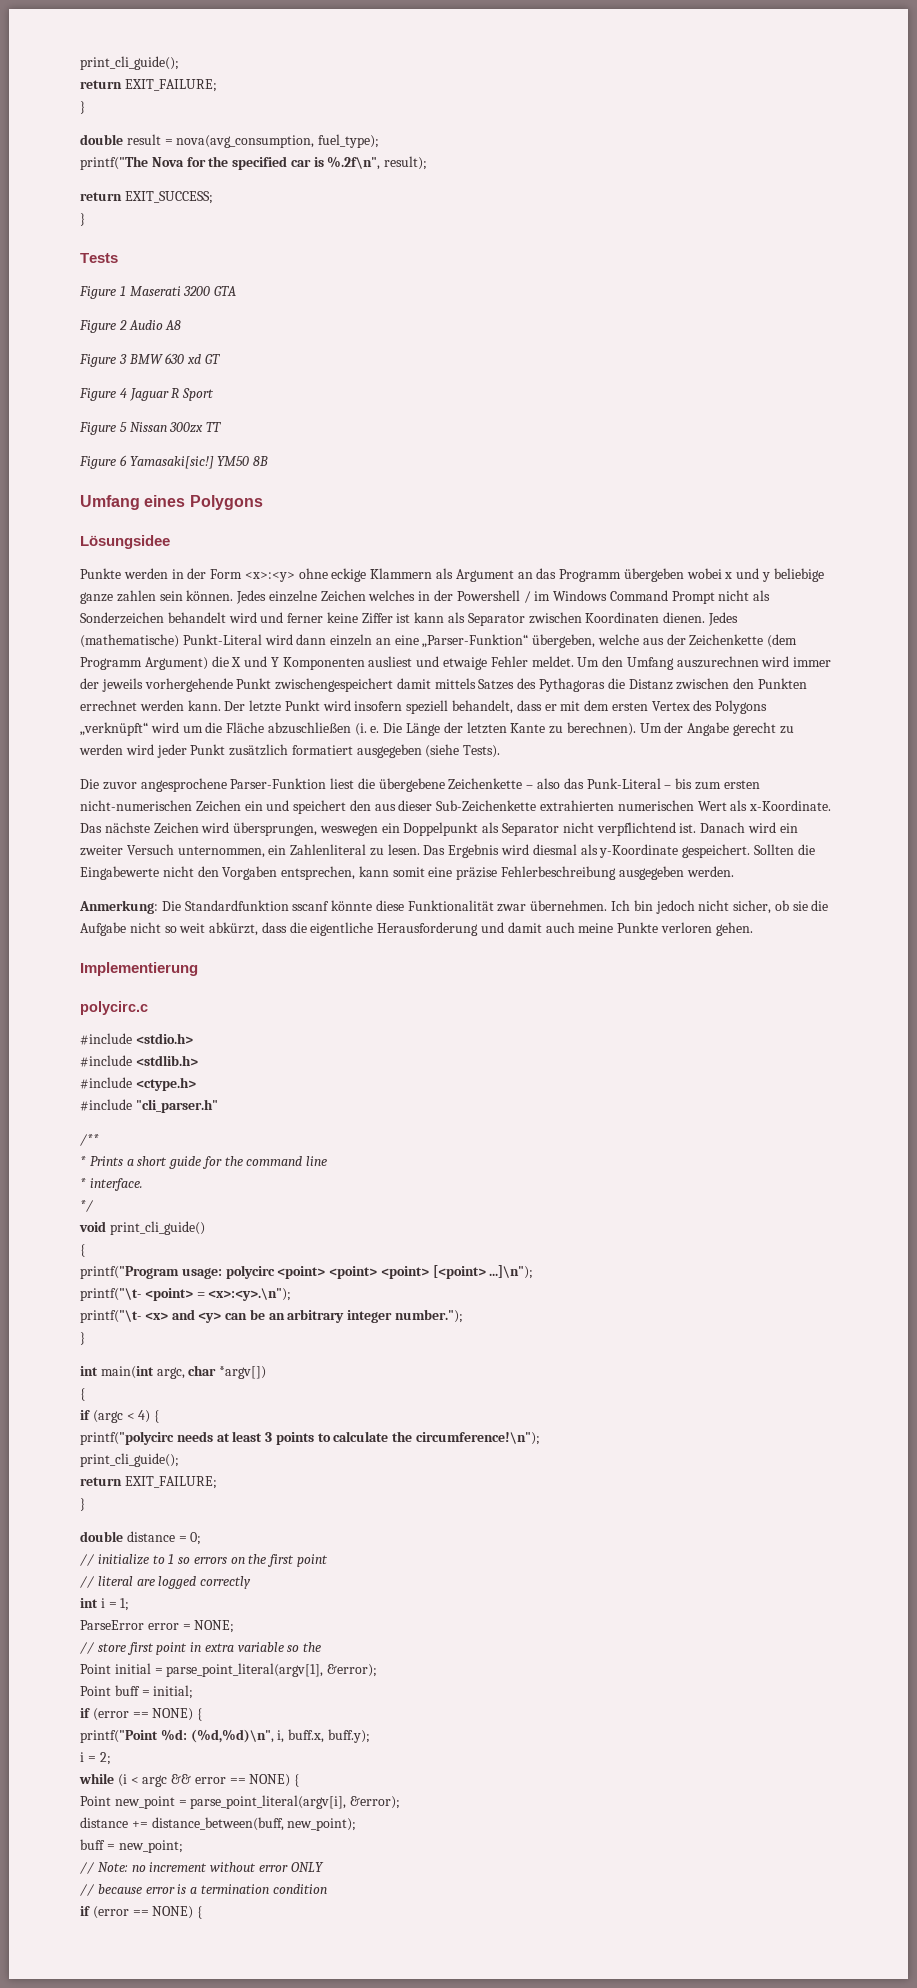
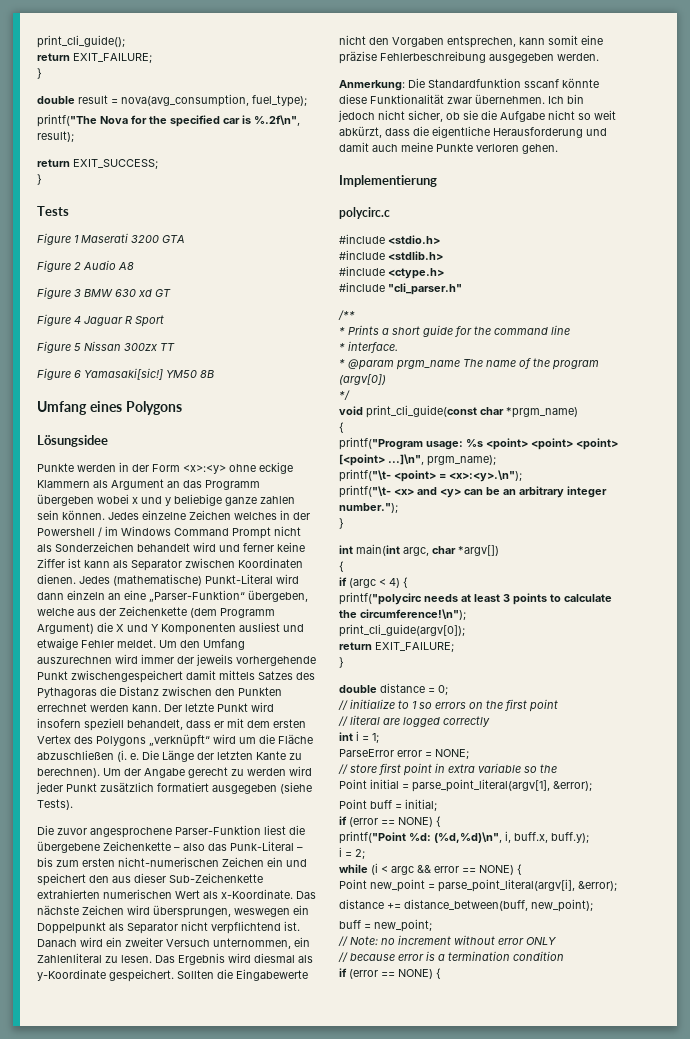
(143, 1184) none -> [339,358,599,370] [339,374,386,385] // * @param prgm_name The name of the program (argv[0])
[109,1221,205,1235] print_cli_guide() -> [366,405,578,418] print_cli_guide(const char *prgm_name)
[225,1265,275,1279] polycirc -> [466,439,483,447] %s
[489,1265,534,1279] ...]\n"); -> [388,454,496,466] ...]\n", prgm_name);
[80,1453,179,1467] print_cli_guide(); -> [339,624,465,637] print_cli_guide(argv[0]);

